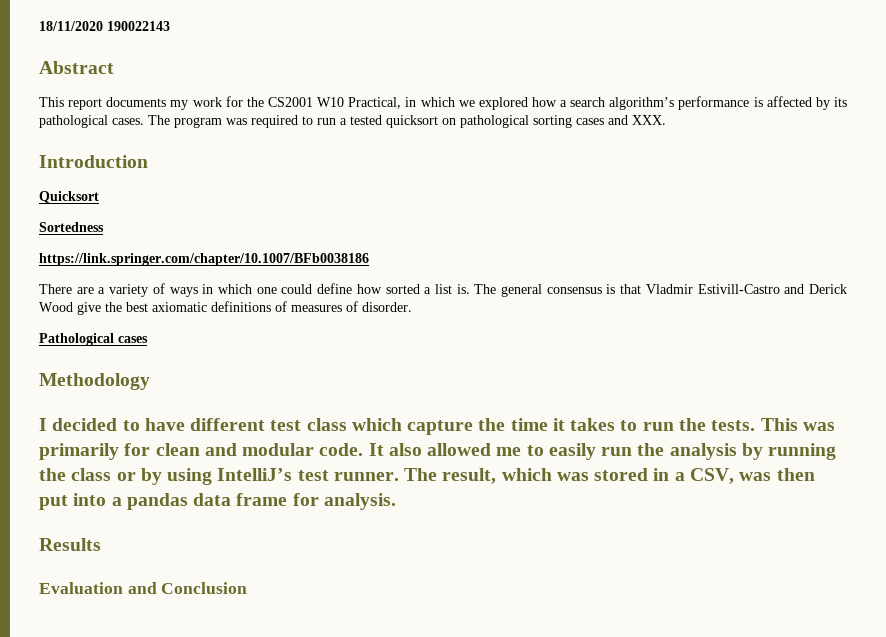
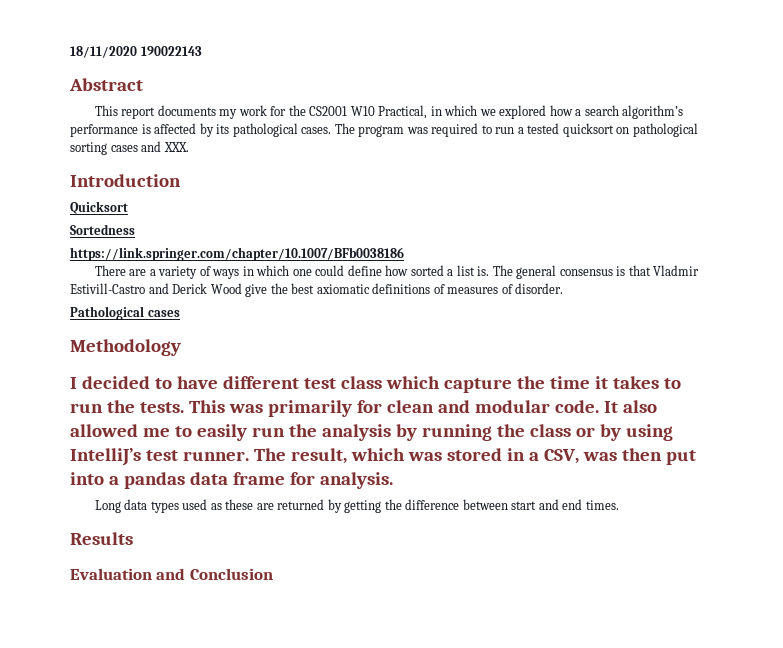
(396, 501) none -> [94,499,619,513] // Long data types used as these are returned by getting the difference between start and end times.

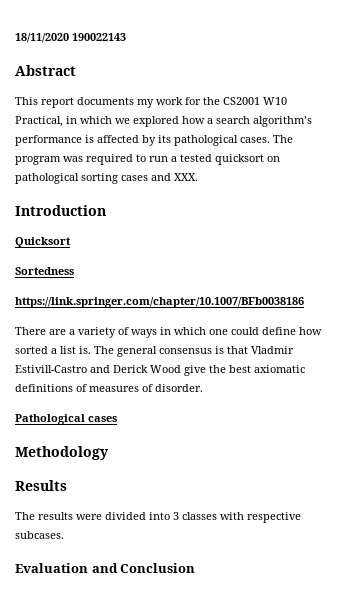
[70,376,681,393] [70,400,657,417] [70,424,673,441] [70,448,696,466] [70,472,393,489] [94,499,619,513] [70,532,133,545] I decided to have different test class which capture the time it takes to run the tests. This was primarily for clean and modular code. It also allowed me to easily run the analysis by running the class or by using IntelliJ’s test runner. The result, which was stored in a CSV, was then put into a pandas data frame for analysis. // Long data types used as these are returned by getting the difference between start and end times. // Results -> [15,480,67,491] [15,512,301,523] [15,531,64,539] Results // The results were divided into 3 classes with respective subcases.

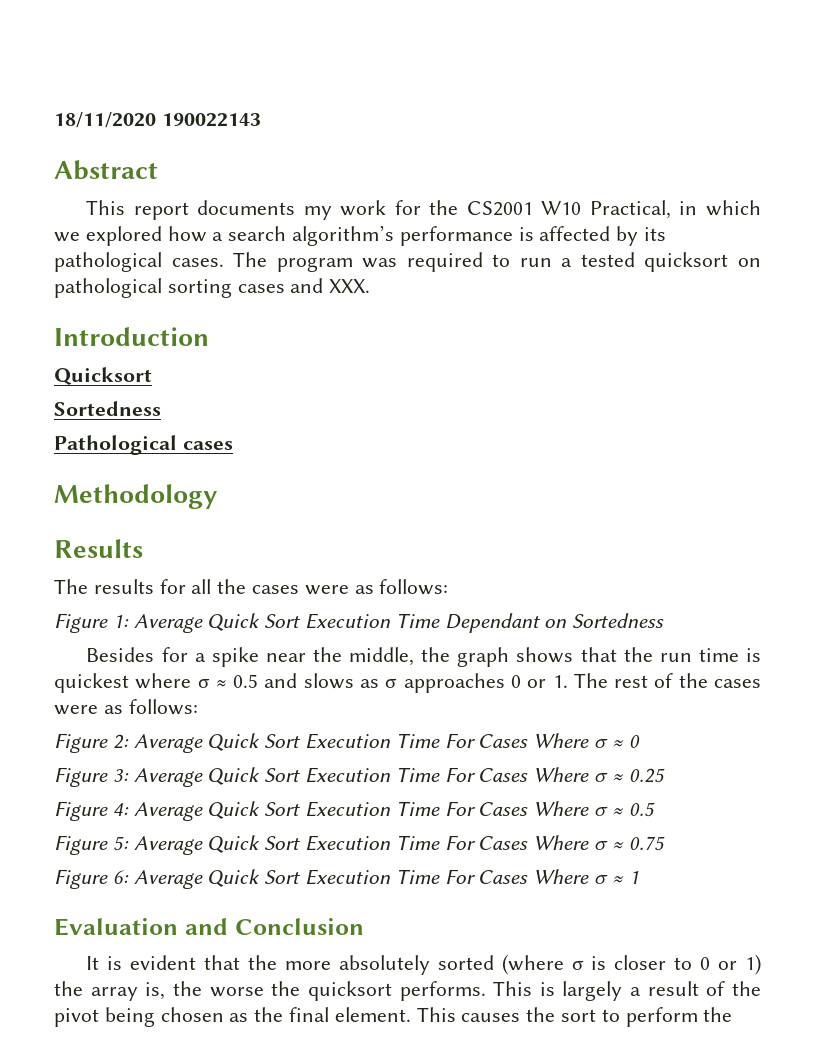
[15,297,304,308] [15,327,322,338] [15,346,294,357] [15,365,305,376] [15,384,203,392] // https://link.springer.com/chapter/10.1007/BFb0038186 // There are a variety of ways in which one could define how sorted a list is. The general consensus is that Vladmir Estivill-Castro and Derick Wood give the best axiomatic definitions of measures of disorder. -> (161, 408) none
[76,512,301,523] [15,531,64,539] [15,563,196,573] were divided into 3 classes with respective subcases. // Evaluation and Conclusion -> [159,579,449,595] [54,613,665,633] [86,647,761,667] [54,673,761,693] [54,699,198,715] [54,733,640,753] [54,767,665,787] [54,801,655,821] [54,835,665,855] [54,869,639,889] [54,918,364,936] [86,954,761,975] [54,981,761,1001] [54,1007,733,1027] for all the cases were as follows: // Figure 1: Average Quick Sort Execution Time Dependant on Sortedness // Besides for a spike near the middle, the graph shows that the run time is quickest where σ ≈ 0.5 and slows as σ approaches 0 or 1. The rest of the cases were as follows: // Figure 2: Average Quick Sort Execution Time For Cases Where σ ≈ 0 // Figure 3: Average Quick Sort Execution Time For Cases Where σ ≈ 0.25 // Figure 4: Average Quick Sort Execution Time For Cases Where σ ≈ 0.5 // Figure 5: Average Quick Sort Execution Time For Cases Where σ ≈ 0.75 // Figure 6: Average Quick Sort Execution Time For Cases Where σ ≈ 1 // Evaluation and Conclusion // It is evident that the more absolutely sorted (where σ is closer to 0 or 1) the array is, the worse the quicksort performs. This is largely a result of the pivot being chosen as the final element. This causes the sort to perform the

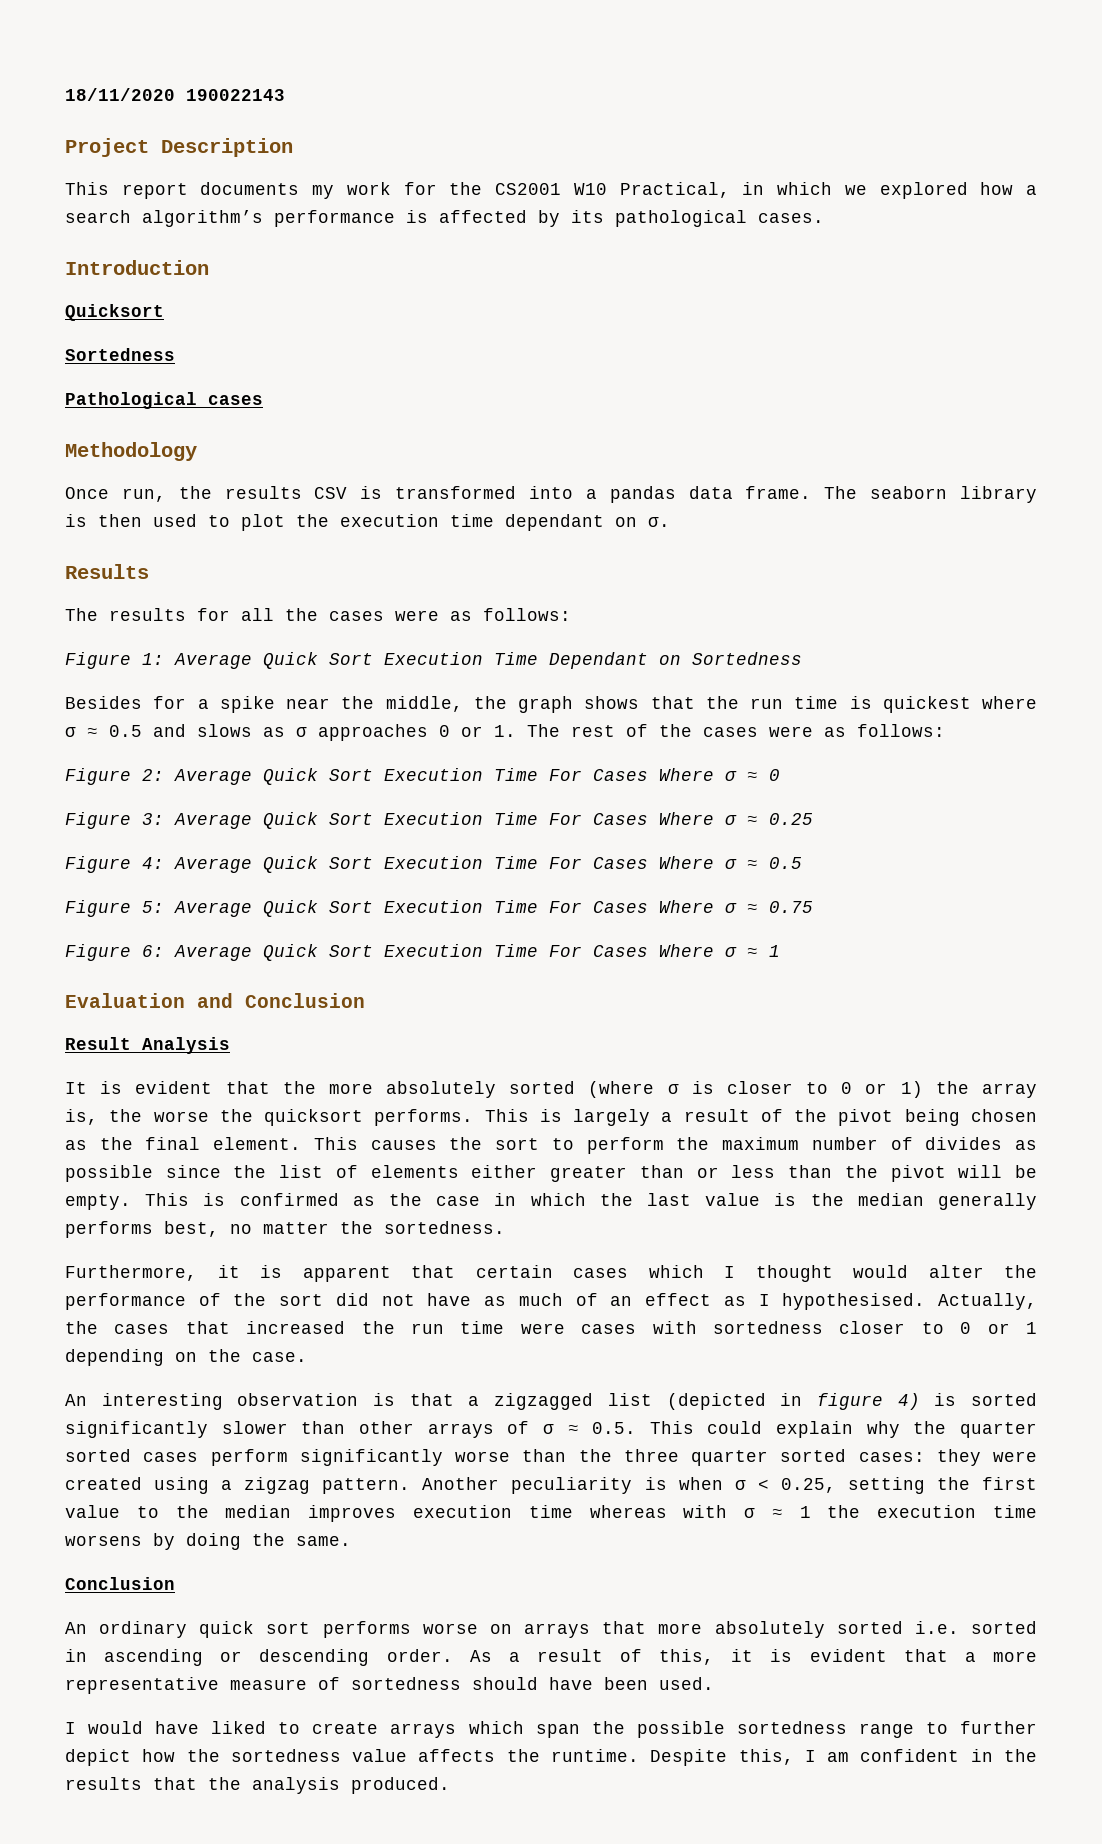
[54,160,158,180] Abstract -> [65,138,293,157] Project Description
[233,252,761,272] [54,278,371,298] The program was required to run a tested quicksort on pathological sorting cases and XXX. -> (824, 218) none
(218, 496) none -> [65,486,1037,503] [65,514,670,531] // Once run, the results CSV is transformed into a pandas data frame. The seaborn library is then used to plot the execution time dependant on σ.
(364, 926) none -> [65,1037,230,1054] // Result Analysis
(733, 1014) none -> [722,1137,1037,1150] [65,1165,1038,1182] [65,1193,1038,1210] [65,1221,505,1238] [65,1265,1037,1282] [65,1293,1038,1310] [65,1321,1037,1334] [65,1349,307,1366] [65,1393,1038,1410] [65,1421,1037,1438] [65,1449,1037,1466] [65,1477,1037,1494] [65,1505,1038,1522] [65,1533,351,1550] [65,1577,175,1590] [65,1621,1038,1638] [65,1649,1037,1666] [65,1677,714,1694] [65,1721,1037,1738] [65,1749,1038,1766] [65,1777,450,1794] maximum number of divides as possible since the list of elements either greater than or less than the pivot will be empty. This is confirmed as the case in which the last value is the median generally performs best, no matter the sortedness. // Furthermore, it is apparent that certain cases which I thought would alter the performance of the sort did not have as much of an effect as I hypothesised. Actually, the cases that increased the run time were cases with sortedness closer to 0 or 1 depending on the case. // An interesting observation is that a zigzagged list (depicted in figure 4) is sorted significantly slower than other arrays of σ ≈ 0.5. This could explain why the quarter sorted cases perform significantly worse than the three quarter sorted cases: they were created using a zigzag pattern. Another peculiarity is when σ < 0.25, setting the first value to the median improves execution time whereas with σ ≈ 1 the execution time worsens by doing the same. // Conclusion // An ordinary quick sort performs worse on arrays that more absolutely sorted i.e. sorted in ascending or descending order. As a result of this, it is evident that a more representative measure of sortedness should have been used. // I would have liked to create arrays which span the possible sortedness range to further depict how the sortedness value affects the runtime. Despite this, I am confident in the results that the analysis produced.

